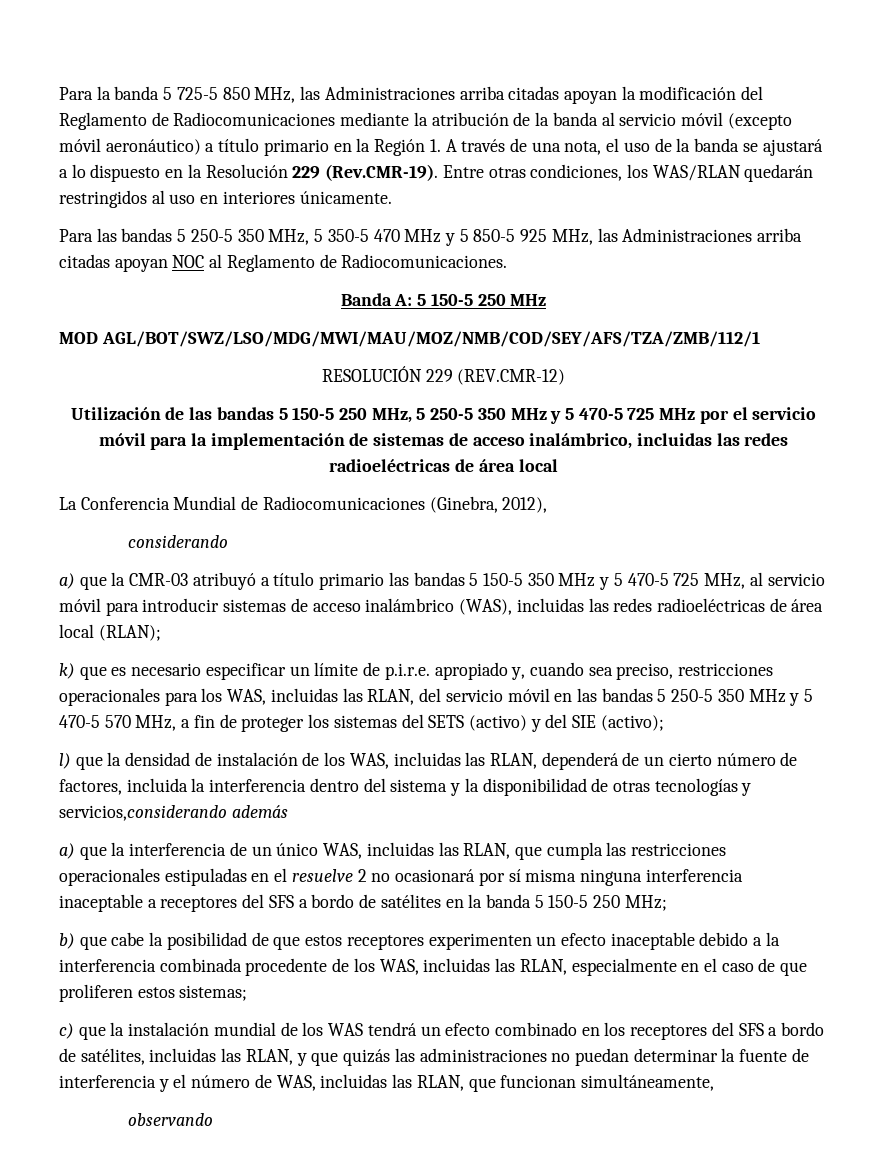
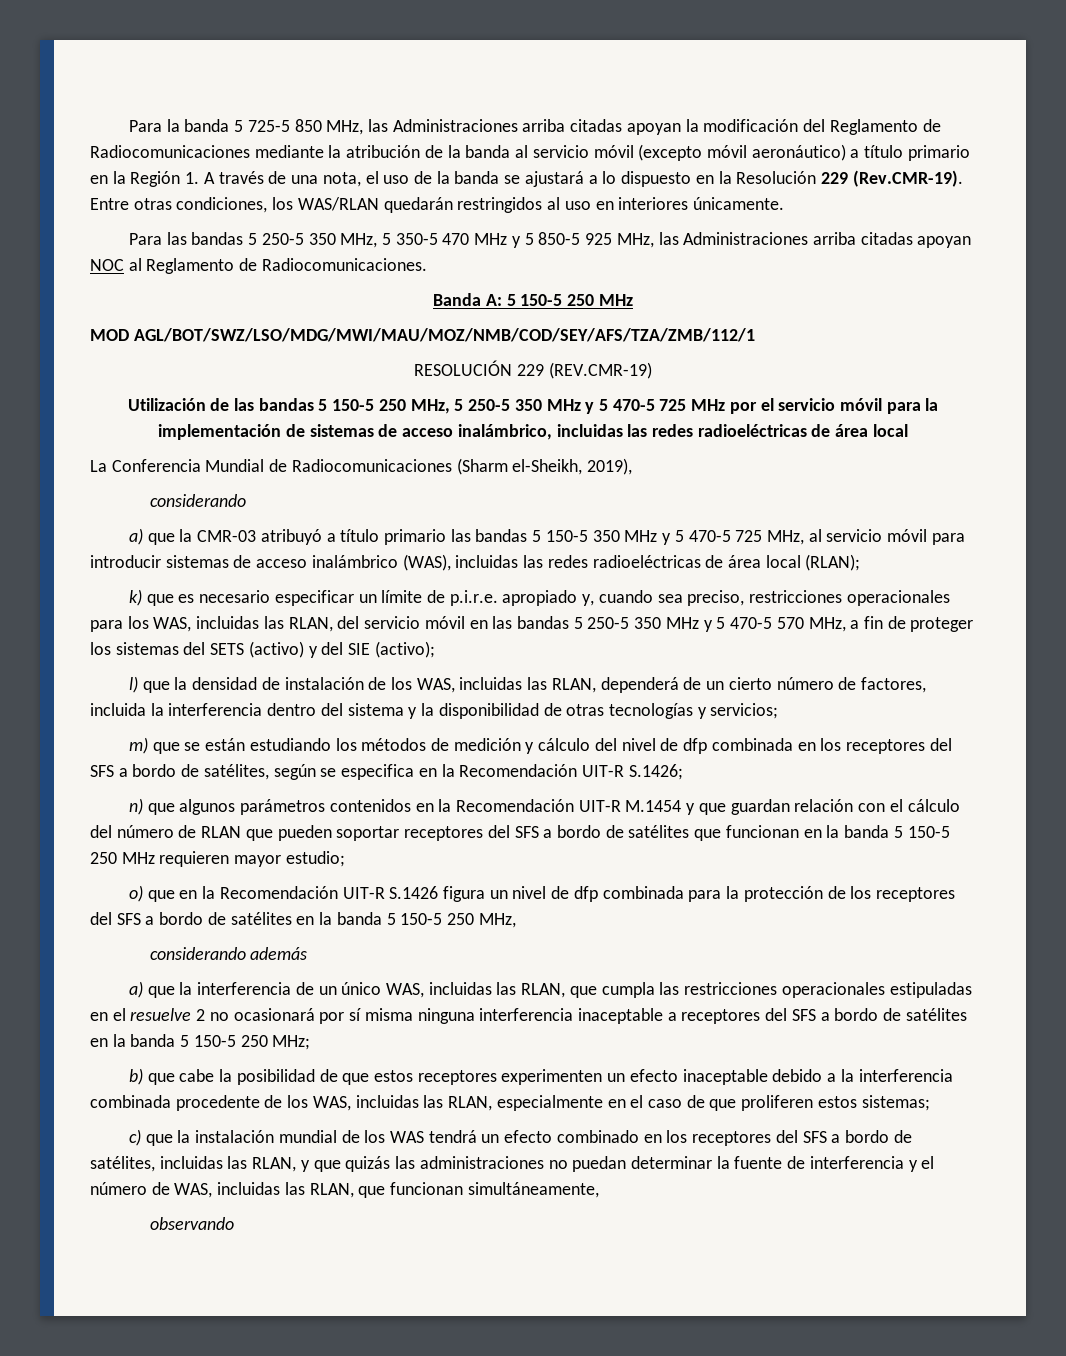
[457,369,566,385] (REV.CMR-12) -> [548,362,652,379] (REV.CMR-19)
[429,496,548,513] (Ginebra, 2012), -> [456,458,633,475] (Sharm el-Sheikh, 2019),
[59,805,227,821] servicios,considerando -> [710,703,779,719] [128,737,952,754] [90,764,683,780] [128,798,960,815] [90,825,950,841] [90,851,345,867] [128,885,955,902] [90,912,516,928] [149,947,246,960] servicios; // m) que se están estudiando los métodos de medición y cálculo del nivel de dfp combinada en los receptores del SFS a bordo de satélites, según se especifica en la Recomendación UIT-R S.1426; // n) que algunos parámetros contenidos en la Recomendación UIT-R M.1454 y que guardan relación con el cálculo del número de RLAN que pueden soportar receptores del SFS a bordo de satélites que funcionan en la banda 5 150-5 250 MHz requieren mayor estudio; // o) que en la Recomendación UIT-R S.1426 figura un nivel de dfp combinada para la protección de los receptores del SFS a bordo de satélites en la banda 5 150-5 250 MHz, // considerando

